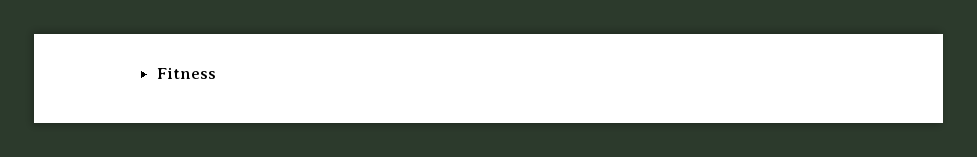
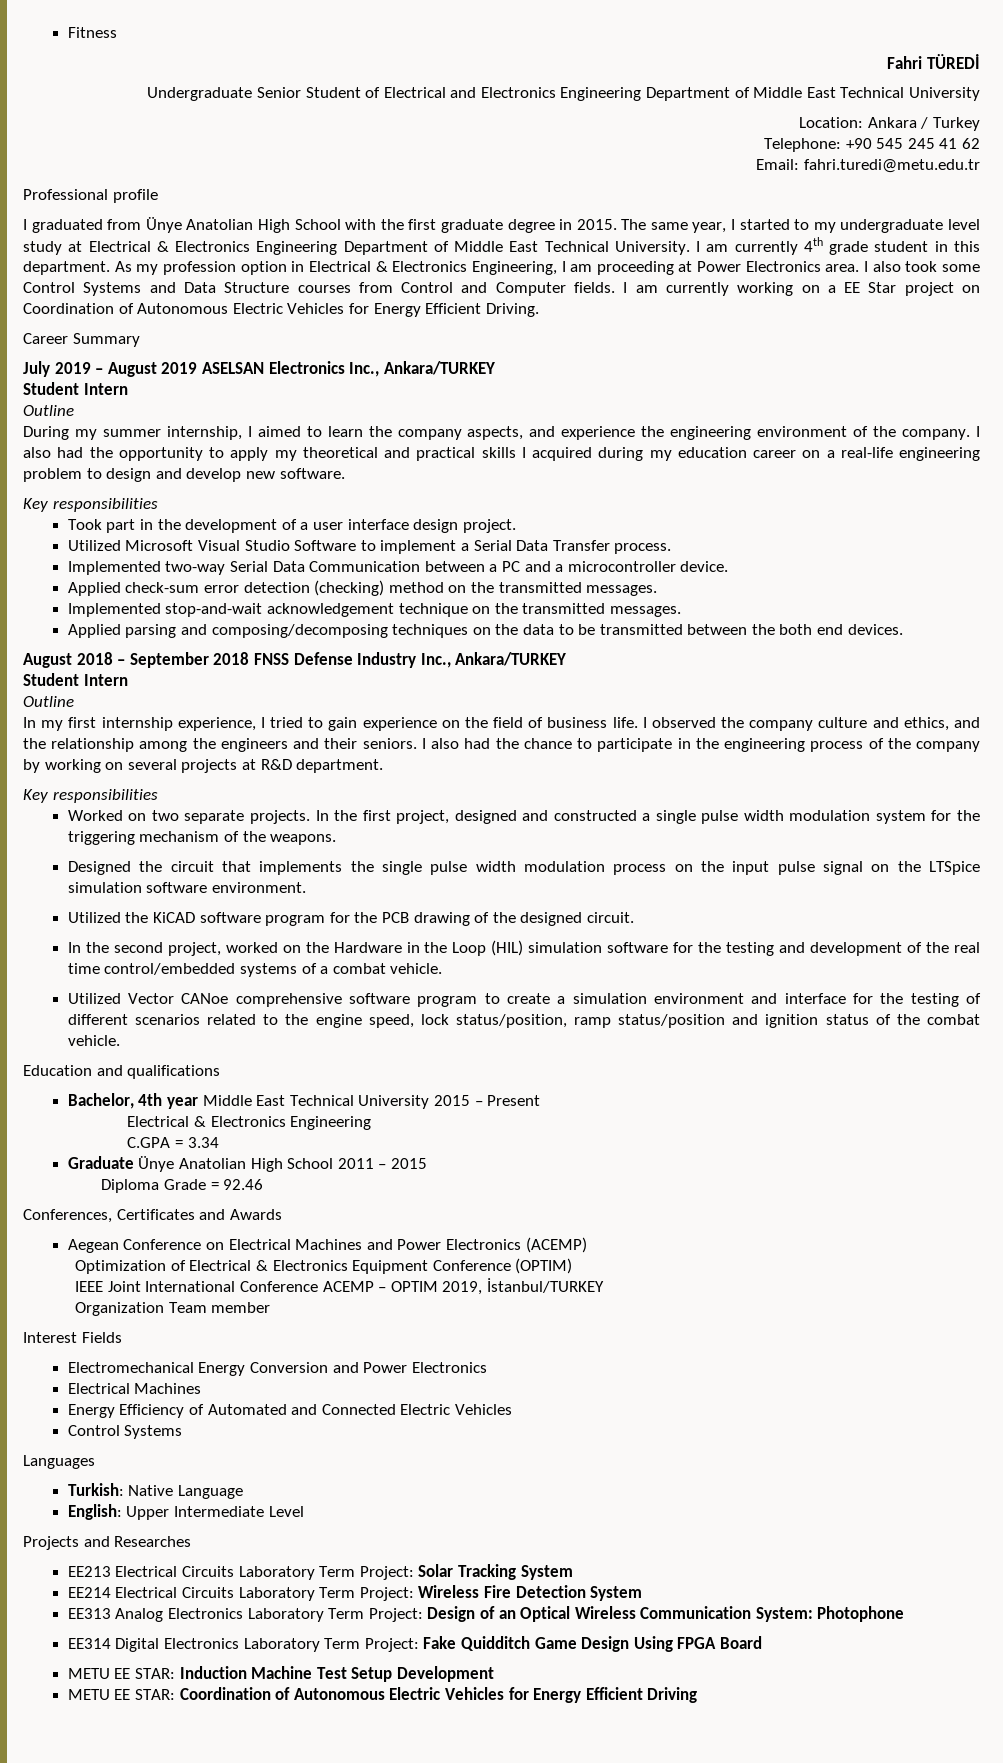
(217, 73) none -> [887,54,980,69] [147,87,981,101] [799,117,981,131] [764,138,981,152] [756,159,980,173] [23,189,158,203] [23,217,981,233] [23,237,981,255] [23,261,980,275] [23,282,980,296] [23,303,539,317] [23,333,140,347] [23,361,495,377] [23,382,128,395] [23,405,74,416] [23,426,980,440] [23,447,980,461] [23,468,345,482] [23,498,158,512] [67,519,516,533] [67,540,672,554] [67,561,729,575] [67,580,658,596] [67,603,681,617] [67,624,903,638] [23,652,567,668] [23,673,128,686] [23,696,74,707] [23,717,980,731] [23,738,980,752] [23,759,384,773] [23,789,158,803] [67,810,981,824] [67,831,337,845] [67,861,980,875] [67,882,306,893] [67,912,634,926] [67,940,980,956] [67,963,443,977] [67,993,982,1007] [67,1014,981,1028] [67,1035,120,1046] [23,1065,221,1079] [67,1093,541,1109] [127,1116,372,1130] [127,1137,219,1148] [67,1156,427,1172] [101,1179,264,1193] [23,1209,282,1223] [67,1237,587,1253] [75,1258,573,1274] [75,1278,604,1295] [75,1302,271,1316] [23,1332,122,1343] [67,1362,487,1376] [67,1383,202,1394] [67,1404,512,1418] [67,1425,183,1439] [23,1455,95,1469] [67,1483,243,1499] [67,1504,304,1520] [23,1536,192,1550] [67,1564,573,1580] [67,1585,643,1601] [67,1606,905,1622] [67,1636,762,1652] [67,1666,494,1682] [67,1687,698,1703] // Fahri TÜREDİ // Undergraduate Senior Student of Electrical and Electronics Engineering Department of Middle East Technical University // Location: Ankara / Turkey // Telephone: +90 545 245 41 62 // Email: fahri.turedi@metu.edu.tr // Professional profile // I graduated from Ünye Anatolian High School with the first graduate degree in 2015. The same year, I started to my undergraduate level study at Electrical & Electronics Engineering Department of Middle East Technical University. I am currently 4th grade student in this department. As my profession option in Electrical & Electronics Engineering, I am proceeding at Power Electronics area. I also took some Control Systems and Data Structure courses from Control and Computer fields. I am currently working on a EE Star project on Coordination of Autonomous Electric Vehicles for Energy Efficient Driving. // Career Summary // July 2019 – August 2019 ASELSAN Electronics Inc., Ankara/TURKEY // Student Intern // Outline // During my summer internship, I aimed to learn the company aspects, and experience the engineering environment of the company. I also had the opportunity to apply my theoretical and practical skills I acquired during my education career on a real-life engineering problem to design and develop new software. // Key responsibilities // Took part in the development of a user interface design project. // Utilized Microsoft Visual Studio Software to implement a Serial Data Transfer process. // Implemented two-way Serial Data Communication between a PC and a microcontroller device. // Applied check-sum error detection (checking) method on the transmitted messages. // Implemented stop-and-wait acknowledgement technique on the transmitted messages. // Applied parsing and composing/decomposing techniques on the data to be transmitted between the both end devices. // August 2018 – September 2018 FNSS Defense Industry Inc., Ankara/TURKEY // Student Intern // Outline // In my first internship experience, I tried to gain experience on the field of business life. I observed the company culture and ethics, and the relationship among the engineers and their seniors. I also had the chance to participate in the engineering process of the company by working on several projects at R&D department. // Key responsibilities // Worked on two separate projects. In the first project, designed and constructed a single pulse width modulation system for the triggering mechanism of the weapons. // Designed the circuit that implements the single pulse width modulation process on the input pulse signal on the LTSpice simulation software environment. // Utilized the KiCAD software program for the PCB drawing of the designed circuit. // In the second project, worked on the Hardware in the Loop (HIL) simulation software for the testing and development of the real time control/embedded systems of a combat vehicle. // Utilized Vector CANoe comprehensive software program to create a simulation environment and interface for the testing of different scenarios related to the engine speed, lock status/position, ramp status/position and ignition status of the combat vehicle. // Education and qualifications // Bachelor, 4th year Middle East Technical University 2015 – Present // Electrical & Electronics Engineering // C.GPA = 3.34 // Graduate Ünye Anatolian High School 2011 – 2015 // Diploma Grade = 92.46 // Conferences, Certificates and Awards // Aegean Conference on Electrical Machines and Power Electronics (ACEMP) // Optimization of Electrical & Electronics Equipment Conference (OPTIM) // IEEE Joint International Conference ACEMP – OPTIM 2019, İstanbul/TURKEY // Organization Team member // Interest Fields // Electromechanical Energy Conversion and Power Electronics // Electrical Machines // Energy Efficiency of Automated and Connected Electric Vehicles // Control Systems // Languages // Turkish: Native Language // English: Upper Intermediate Level // Projects and Researches // EE213 Electrical Circuits Laboratory Term Project: Solar Tracking System // EE214 Electrical Circuits Laboratory Term Project: Wireless Fire Detection System // EE313 Analog Electronics Laboratory Term Project: Design of an Optical Wireless Communication System: Photophone // EE314 Digital Electronics Laboratory Term Project: Fake Quidditch Game Design Using FPGA Board // METU EE STAR: Induction Machine Test Setup Development // METU EE STAR: Coordination of Autonomous Electric Vehicles for Energy Efficient Driving

